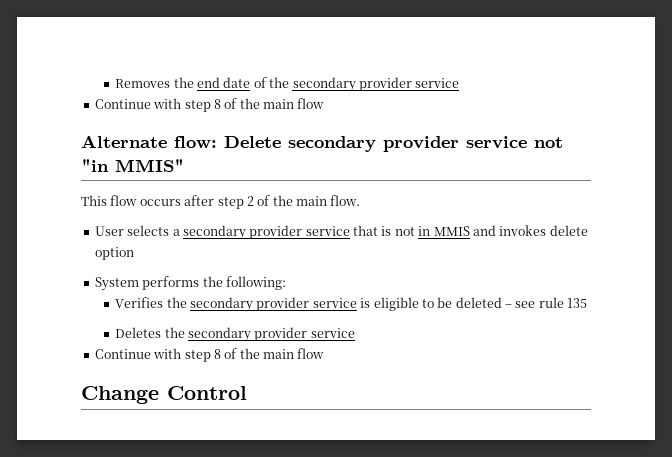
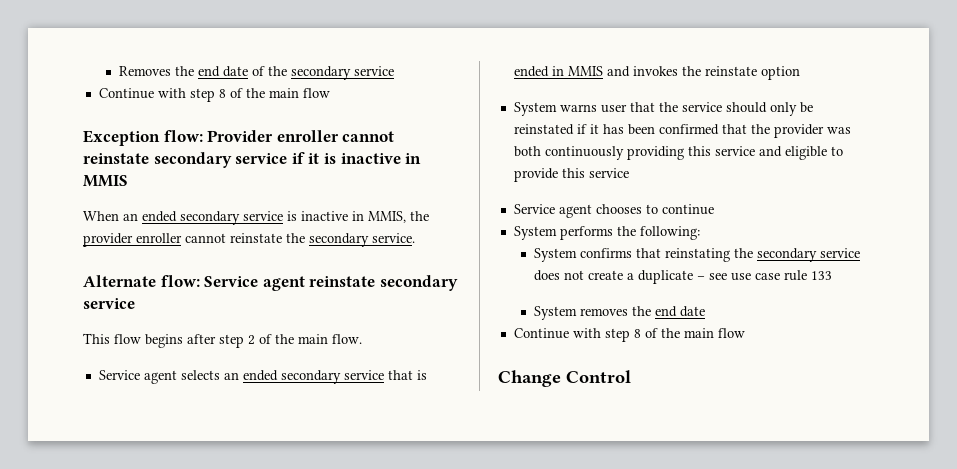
[358,77,460,91] [94,98,325,112] [81,135,563,152] [81,159,184,172] provider service // Continue with step 8 of the main flow // Alternate flow: Delete secondary provider service not "in MMIS" -> [353,66,394,76] [98,88,330,102] [83,130,395,146] [83,152,422,168] [83,175,128,187] [83,211,429,225] [83,233,415,247] [83,275,458,291] [83,298,135,309] service // Continue with step 8 of the main flow // Exception flow: Provider enroller cannot reinstate secondary service if it is inactive in MMIS // When an ended secondary service is inactive in MMIS, the provider enroller cannot reinstate the secondary service. // Alternate flow: Service agent reinstate secondary service
[139,199,181,206] occurs -> [145,334,183,348] begins
[94,225,303,240] User selects a secondary provider -> [98,370,341,384] Service agent selects an ended secondary
[394,227,415,236] not -> [513,66,549,77] ended
[549,225,588,236] delete -> [681,66,757,76] the reinstate
[142,276,286,290] [115,297,588,312] [115,327,355,342] performs the following: // Verifies the secondary provider service is eligible to be deleted – see rule 135 // Deletes the secondary provider service -> [559,102,813,116] [513,124,851,138] [513,146,843,160] [513,168,629,182] [513,204,714,218] [513,226,700,240] [533,248,860,262] [533,270,832,284] [533,306,705,320] warns user that the service should only be reinstated if it has been confirmed that the provider was both continuously providing this service and eligible to provide this service // Service agent chooses to continue // System performs the following: // System confirms that reinstating the secondary service does not create a duplicate – see use case rule 133 // System removes the end date

